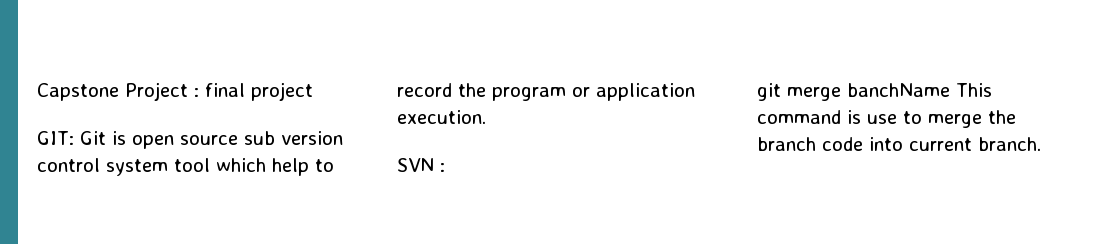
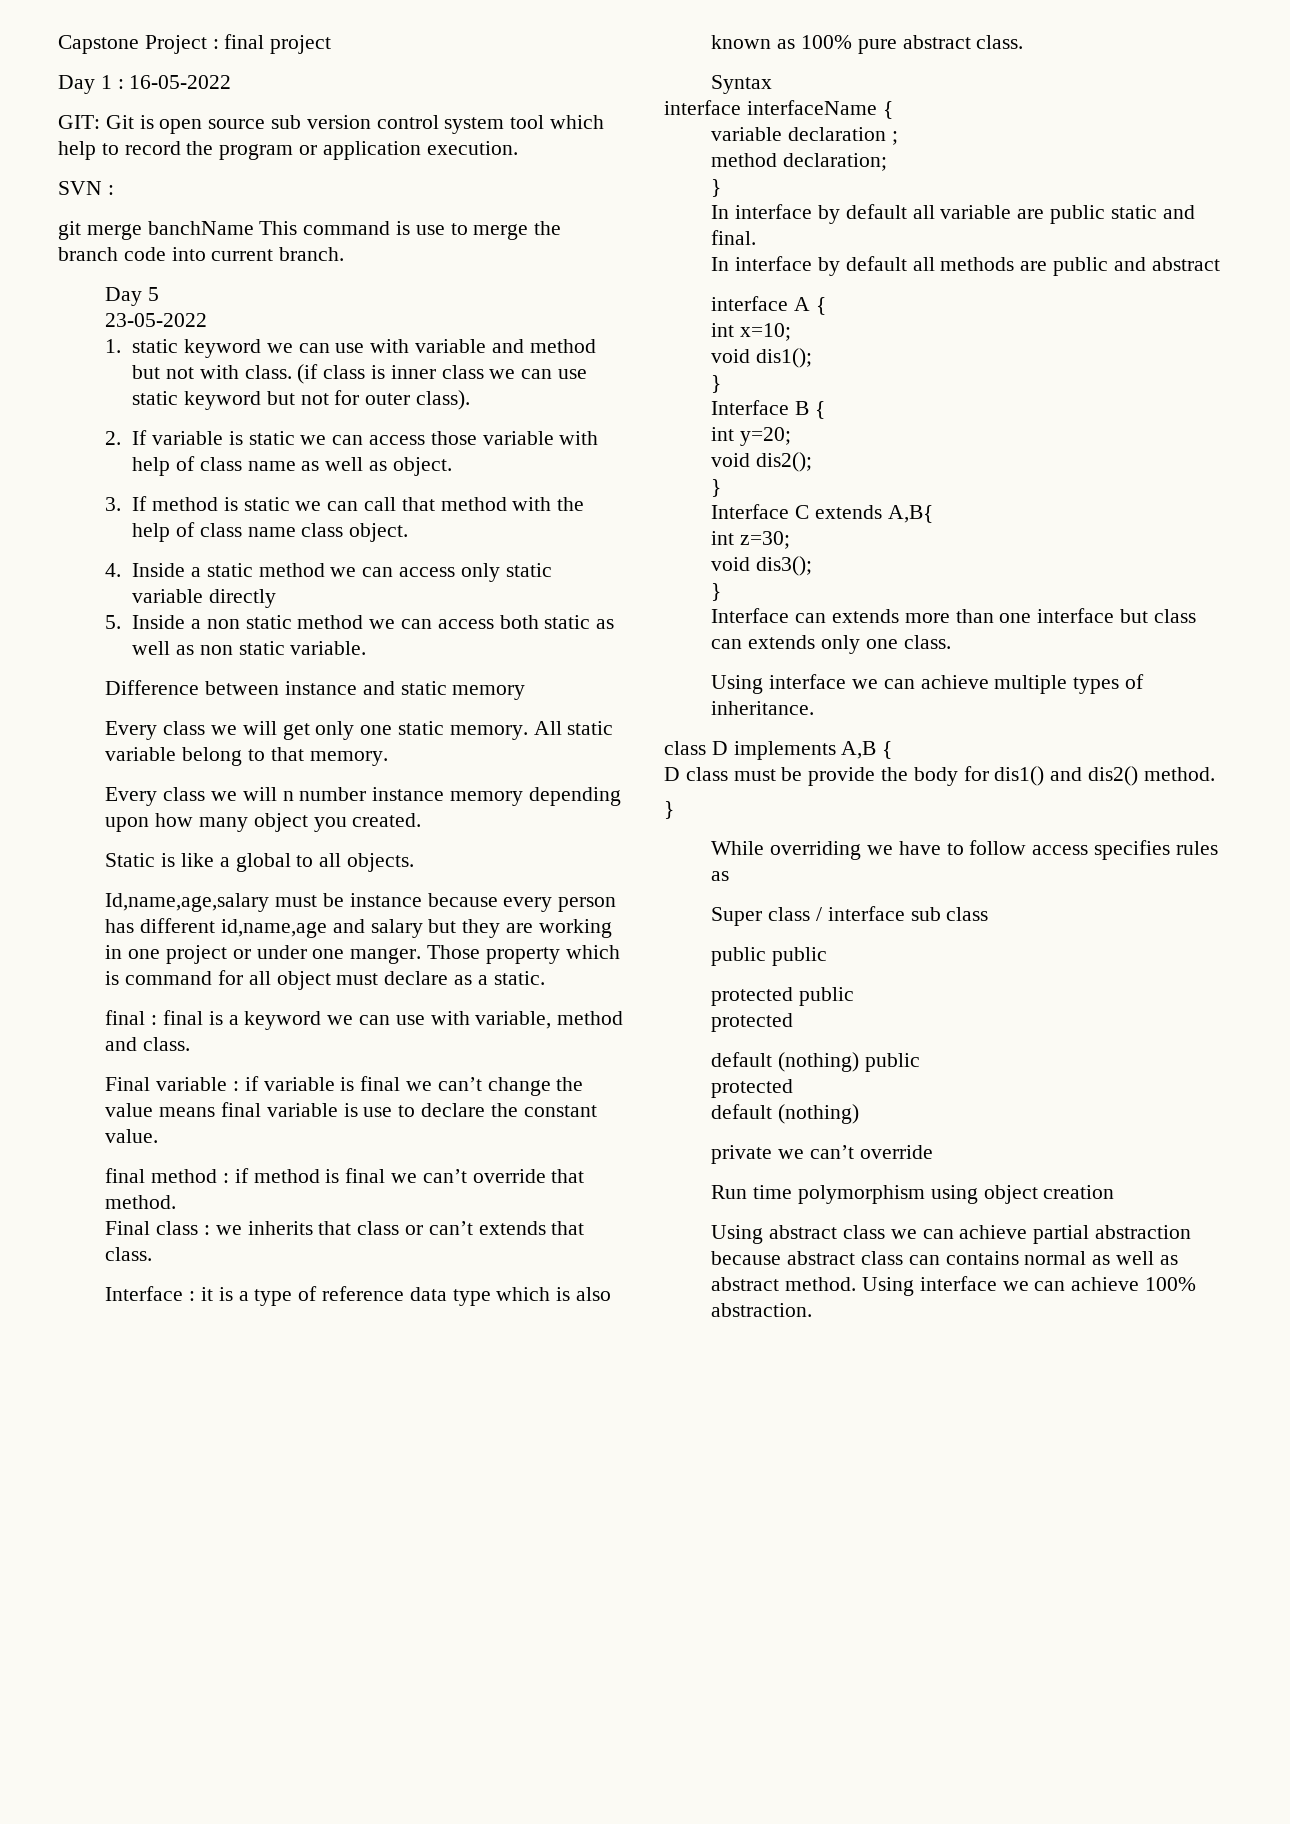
(313, 91) none -> [58,75,232,94] // Day 1 : 16-05-2022
(1041, 144) none -> [105,287,160,306] [105,313,208,327] [105,339,596,358] [132,364,588,384] [132,390,471,410] [105,430,599,445] [132,456,452,476] [105,496,585,511] [132,522,409,542] [105,563,552,582] [132,589,276,608] [105,615,615,629] [132,641,367,655] [105,680,526,700] [105,721,614,740] [105,747,388,766] [105,787,621,806] [105,813,422,832] [105,853,415,872] [105,893,617,912] [105,918,612,938] [105,945,620,964] [105,970,545,990] [105,1010,624,1030] [105,1037,191,1051] [105,1076,584,1096] [105,1102,597,1117] [105,1129,159,1143] [105,1168,585,1183] [105,1195,177,1209] [105,1221,585,1235] [105,1247,153,1261] [105,1286,612,1306] [711,35,1024,54] [711,75,773,94] [664,100,893,119] [711,127,899,145] [711,153,888,171] [711,179,722,197] [711,204,1195,224] [711,230,757,245] [711,256,1220,276] [711,296,827,315] [711,323,792,341] [711,348,813,368] [711,375,722,393] [711,400,826,419] [711,427,792,446] [711,452,813,472] [711,479,722,497] [711,504,933,523] [711,531,791,549] [711,556,813,576] [711,583,722,601] [711,608,1196,623] [711,635,951,654] [711,674,1145,694] [711,701,815,715] [664,741,893,760] [664,766,1215,786] [664,801,674,819] [711,840,1218,860] [711,871,730,881] [711,906,989,926] [711,947,828,966] [711,987,855,1006] [711,1013,794,1032] [711,1052,921,1072] [711,1079,794,1098] [711,1104,860,1124] [711,1145,933,1164] [711,1185,1115,1204] [711,1225,1192,1244] [711,1251,1178,1265] [711,1276,1197,1296] [711,1303,813,1317] // Day 5 // 23-05-2022 // 1. static keyword we can use with variable and method but not with class. (if class is inner class we can use static keyword but not for outer class). // 2. If variable is static we can access those variable with help of class name as well as object. // 3. If method is static we can call that method with the help of class name class object. // 4. Inside a static method we can access only static variable directly // 5. Inside a non static method we can access both static as well as non static variable. // Difference between instance and static memory // Every class we will get only one static memory. All static variable belong to that memory. // Every class we will n number instance memory depending upon how many object you created. // Static is like a global to all objects. // Id,name,age,salary must be instance because every person has different id,name,age and salary but they are working in one project or under one manger. Those property which is command for all object must declare as a static. // final : final is a keyword we can use with variable, method and class. // Final variable : if variable is final we can’t change the value means final variable is use to declare the constant value. // final method : if method is final we can’t override that method. // Final class : we inherits that class or can’t extends that class. // Interface : it is a type of reference data type which is also known as 100% pure abstract class. // Syntax // interface interfaceName { // variable declaration ; // method declaration; // } // In interface by default all variable are public static and final. // In interface by default all methods are public and abstract // interface A { // int x=10; // void dis1(); // } // Interface B { // int y=20; // void dis2(); // } // Interface C extends A,B{ // int z=30; // void dis3(); // } // Interface can extends more than one interface but class can extends only one class. // Using interface we can achieve multiple types of inheritance. // class D implements A,B { // D class must be provide the body for dis1() and dis2() method. // } // While overriding we have to follow access specifies rules as // Super class / interface sub class // public public // protected public // protected // default (nothing) public // protected // default (nothing) // private we can’t override // Run time polymorphism using object creation // Using abstract class we can achieve partial abstraction because abstract class can contains normal as well as abstract method. Using interface we can achieve 100% abstraction.

